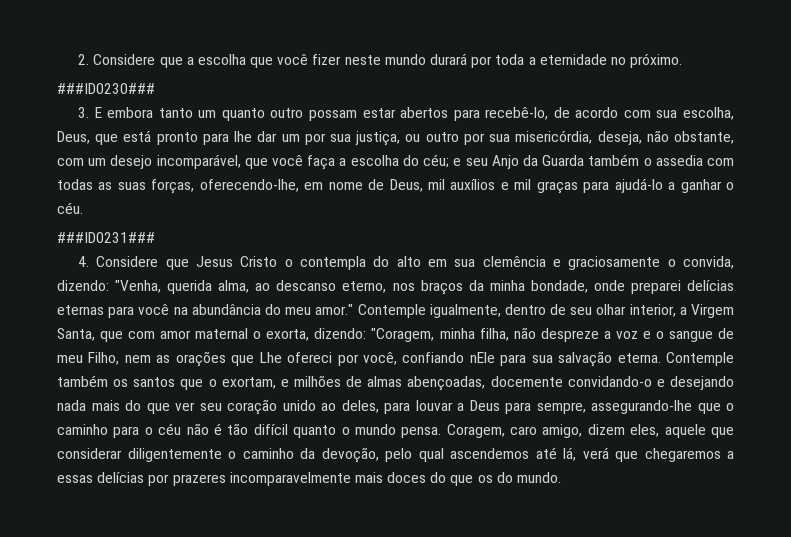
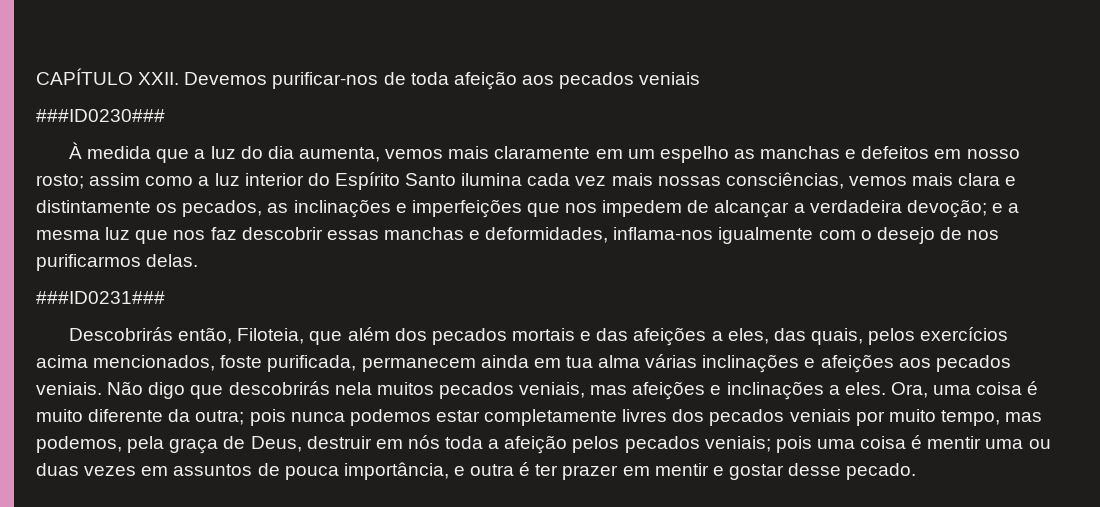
[78,53,683,68] [57,83,155,94] [78,107,734,121] [57,130,734,146] [57,154,735,170] [57,178,735,194] [57,202,83,214] [57,232,155,243] [78,256,734,270] [57,280,734,295] [57,304,734,318] [57,327,734,342] [57,351,734,367] [57,375,734,391] [57,399,734,415] [57,423,735,438] [57,447,734,463] [57,472,562,486] 2. Considere que a escolha que você fizer neste mundo durará por toda a eternidade no próximo. // ###ID0230### // 3. E embora tanto um quanto outro possam estar abertos para recebê-lo, de acordo com sua escolha, Deus, que está pronto para lhe dar um por sua justiça, ou outro por sua misericórdia, deseja, não obstante, com um desejo incomparável, que você faça a escolha do céu; e seu Anjo da Guarda também o assedia com todas as suas forças, oferecendo-lhe, em nome de Deus, mil auxílios e mil graças para ajudá-lo a ganhar o céu. // ###ID0231### // 4. Considere que Jesus Cristo o contempla do alto em sua clemência e graciosamente o convida, dizendo: "Venha, querida alma, ao descanso eterno, nos braços da minha bondade, onde preparei delícias eternas para você na abundância do meu amor." Contemple igualmente, dentro de seu olhar interior, a Virgem Santa, que com amor maternal o exorta, dizendo: "Coragem, minha filha, não despreze a voz e o sangue de meu Filho, nem as orações que Lhe ofereci por você, confiando nEle para sua salvação eterna. Contemple também os santos que o exortam, e milhões de almas abençoadas, docemente convidando-o e desejando nada mais do que ver seu coração unido ao deles, para louvar a Deus para sempre, assegurando-lhe que o caminho para o céu não é tão difícil quanto o mundo pensa. Coragem, caro amigo, dizem eles, aquele que considerar diligentemente o caminho da devoção, pelo qual ascendemos até lá, verá que chegaremos a essas delícias por prazeres incomparavelmente mais doces do que os do mundo. -> [36,68,701,90] [36,109,165,122] [69,142,1020,163] [36,172,1017,190] [36,199,1020,218] [36,227,1000,244] [36,254,199,271] [36,291,165,304] [69,327,1009,346] [36,354,1011,373] [36,381,1039,400] [36,409,1043,426] [36,435,1051,454] [36,462,917,480] CAPÍTULO XXII. Devemos purificar-nos de toda afeição aos pecados veniais // ###ID0230### // À medida que a luz do dia aumenta, vemos mais claramente em um espelho as manchas e defeitos em nosso rosto; assim como a luz interior do Espírito Santo ilumina cada vez mais nossas consciências, vemos mais clara e distintamente os pecados, as inclinações e imperfeições que nos impedem de alcançar a verdadeira devoção; e a mesma luz que nos faz descobrir essas manchas e deformidades, inflama-nos igualmente com o desejo de nos purificarmos delas. // ###ID0231### // Descobrirás então, Filoteia, que além dos pecados mortais e das afeições a eles, das quais, pelos exercícios acima mencionados, foste purificada, permanecem ainda em tua alma várias inclinações e afeições aos pecados veniais. Não digo que descobrirás nela muitos pecados veniais, mas afeições e inclinações a eles. Ora, uma coisa é muito diferente da outra; pois nunca podemos estar completamente livres dos pecados veniais por muito tempo, mas podemos, pela graça de Deus, destruir em nós toda a afeição pelos pecados veniais; pois uma coisa é mentir uma ou duas vezes em assuntos de pouca importância, e outra é ter prazer em mentir e gostar desse pecado.

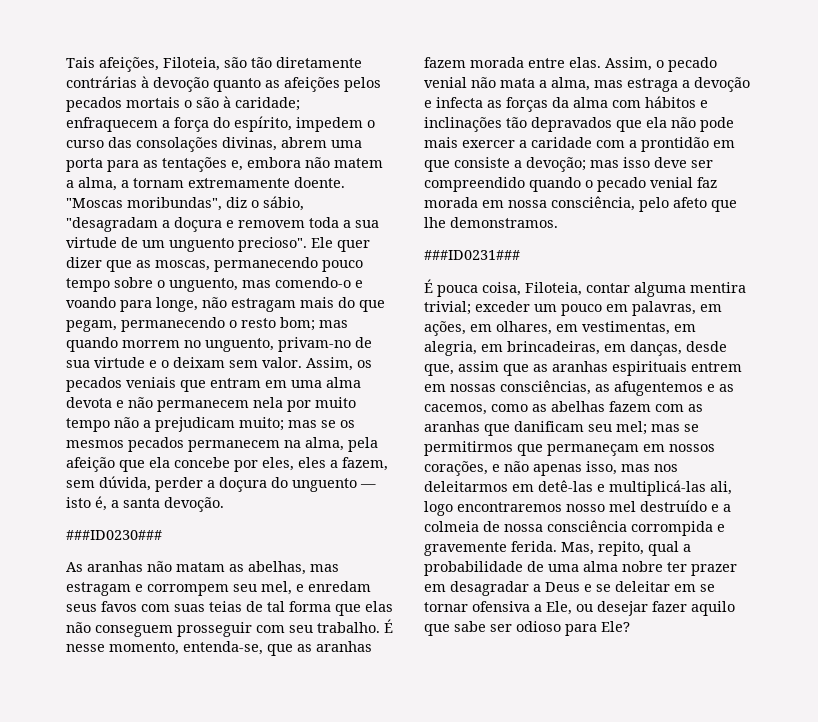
[36,68,701,90] [36,109,165,122] [69,142,1020,163] [36,172,1017,190] [36,199,1020,218] [36,227,1000,244] [36,254,199,271] [36,291,165,304] [69,327,1009,346] [36,354,1011,373] [36,381,1039,400] [36,409,1043,426] [36,435,1051,454] [36,462,917,480] CAPÍTULO XXII. Devemos purificar-nos de toda afeição aos pecados veniais // ###ID0230### // À medida que a luz do dia aumenta, vemos mais claramente em um espelho as manchas e defeitos em nosso rosto; assim como a luz interior do Espírito Santo ilumina cada vez mais nossas consciências, vemos mais clara e distintamente os pecados, as inclinações e imperfeições que nos impedem de alcançar a verdadeira devoção; e a mesma luz que nos faz descobrir essas manchas e deformidades, inflama-nos igualmente com o desejo de nos purificarmos delas. // ###ID0231### // Descobrirás então, Filoteia, que além dos pecados mortais e das afeições a eles, das quais, pelos exercícios acima mencionados, foste purificada, permanecem ainda em tua alma várias inclinações e afeições aos pecados veniais. Não digo que descobrirás nela muitos pecados veniais, mas afeições e inclinações a eles. Ora, uma coisa é muito diferente da outra; pois nunca podemos estar completamente livres dos pecados veniais por muito tempo, mas podemos, pela graça de Deus, destruir em nós toda a afeição pelos pecados veniais; pois uma coisa é mentir uma ou duas vezes em assuntos de pouca importância, e outra é ter prazer em mentir e gostar desse pecado. -> [66,57,362,72] [66,76,381,92] [66,96,300,112] [66,116,375,132] [66,137,362,152] [66,157,383,172] [66,177,345,191] [66,196,304,211] [66,217,379,232] [66,237,370,252] [66,257,363,272] [66,277,363,292] [66,297,385,312] [66,317,348,332] [66,337,372,352] [66,357,372,371] [66,377,361,392] [66,397,356,412] [66,417,355,432] [66,437,378,452] [66,457,388,472] [66,476,376,492] [66,496,224,512] [66,530,162,540] [66,561,339,575] [66,581,371,596] [66,601,393,616] [66,619,393,637] [66,641,372,656] [424,57,717,72] [424,77,750,92] [424,96,708,112] [424,117,734,132] [424,137,735,152] [424,157,713,172] [424,177,717,192] [424,196,737,212] [424,217,558,228] [424,250,520,260] [424,279,746,297] [424,301,722,316] [424,321,696,336] [424,341,727,356] [424,361,742,376] [424,380,734,396] [424,401,703,415] [424,421,699,436] [424,441,715,456] [424,461,678,476] [424,480,732,496] [424,500,731,516] [424,520,725,536] [424,541,691,556] [424,561,737,576] [424,581,715,596] [424,601,735,616] [424,621,630,636] Tais afeições, Filoteia, são tão diretamente contrárias à devoção quanto as afeições pelos pecados mortais o são à caridade; enfraquecem a força do espírito, impedem o curso das consolações divinas, abrem uma porta para as tentações e, embora não matem a alma, a tornam extremamente doente. "Moscas moribundas", diz o sábio, "desagradam a doçura e removem toda a sua virtude de um unguento precioso". Ele quer dizer que as moscas, permanecendo pouco tempo sobre o unguento, mas comendo-o e voando para longe, não estragam mais do que pegam, permanecendo o resto bom; mas quando morrem no unguento, privam-no de sua virtude e o deixam sem valor. Assim, os pecados veniais que entram em uma alma devota e não permanecem nela por muito tempo não a prejudicam muito; mas se os mesmos pecados permanecem na alma, pela afeição que ela concebe por eles, eles a fazem, sem dúvida, perder a doçura do unguento — isto é, a santa devoção. // ###ID0230### // As aranhas não matam as abelhas, mas estragam e corrompem seu mel, e enredam seus favos com suas teias de tal forma que elas não conseguem prosseguir com seu trabalho. É nesse momento, entenda-se, que as aranhas fazem morada entre elas. Assim, o pecado venial não mata a alma, mas estraga a devoção e infecta as forças da alma com hábitos e inclinações tão depravados que ela não pode mais exercer a caridade com a prontidão em que consiste a devoção; mas isso deve ser compreendido quando o pecado venial faz morada em nossa consciência, pelo afeto que lhe demonstramos. // ###ID0231### // É pouca coisa, Filoteia, contar alguma mentira trivial; exceder um pouco em palavras, em ações, em olhares, em vestimentas, em alegria, em brincadeiras, em danças, desde que, assim que as aranhas espirituais entrem em nossas consciências, as afugentemos e as cacemos, como as abelhas fazem com as aranhas que danificam seu mel; mas se permitirmos que permaneçam em nossos corações, e não apenas isso, mas nos deleitarmos em detê-las e multiplicá-las ali, logo encontraremos nosso mel destruído e a colmeia de nossa consciência corrompida e gravemente ferida. Mas, repito, qual a probabilidade de uma alma nobre ter prazer em desagradar a Deus e se deleitar em se tornar ofensiva a Ele, ou desejar fazer aquilo que sabe ser odioso para Ele?

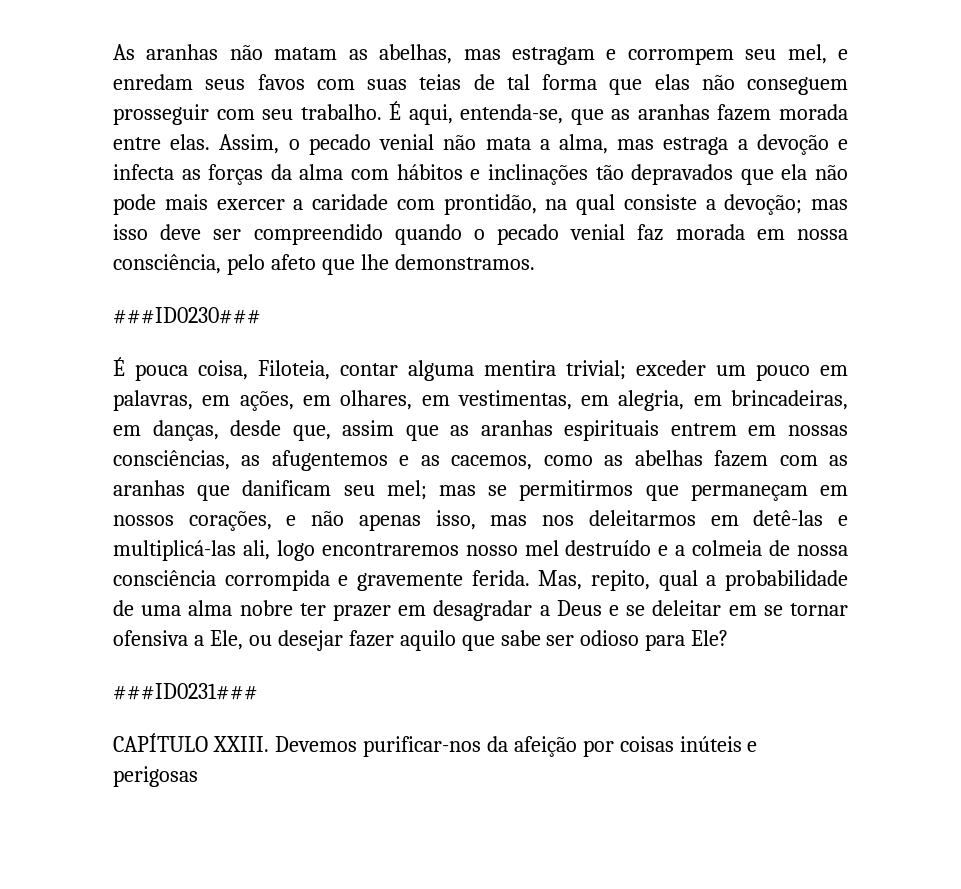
[66,57,362,72] [66,76,381,92] [66,96,300,112] [66,116,375,132] [66,137,362,152] [66,157,383,172] [66,177,345,191] [66,196,304,211] [66,217,379,232] [66,237,370,252] [66,257,363,272] [66,277,363,292] [66,297,385,312] [66,317,348,332] [66,337,372,352] [66,357,372,371] [66,377,361,392] [66,397,356,412] [66,417,355,432] [66,437,378,452] [66,457,388,472] [66,476,376,492] [66,496,224,512] [66,530,162,540] Tais afeições, Filoteia, são tão diretamente contrárias à devoção quanto as afeições pelos pecados mortais o são à caridade; enfraquecem a força do espírito, impedem o curso das consolações divinas, abrem uma porta para as tentações e, embora não matem a alma, a tornam extremamente doente. "Moscas moribundas", diz o sábio, "desagradam a doçura e removem toda a sua virtude de um unguento precioso". Ele quer dizer que as moscas, permanecendo pouco tempo sobre o unguento, mas comendo-o e voando para longe, não estragam mais do que pegam, permanecendo o resto bom; mas quando morrem no unguento, privam-no de sua virtude e o deixam sem valor. Assim, os pecados veniais que entram em uma alma devota e não permanecem nela por muito tempo não a prejudicam muito; mas se os mesmos pecados permanecem na alma, pela afeição que ela concebe por eles, eles a fazem, sem dúvida, perder a doçura do unguento — isto é, a santa devoção. // ###ID0230### // -> (113, 52) none
[66,642,179,655] nesse momento, -> [408,104,453,125] aqui,
[629,137,735,152] [424,160,450,172] a prontidão em que -> [443,194,615,215] prontidão, na qual
[424,250,520,260] ###ID0231### -> [113,307,261,324] ###ID0230###
(630, 626) none -> [113,683,258,700] [113,733,758,757] [113,766,198,787] // ###ID0231### // CAPÍTULO XXIII. Devemos purificar-nos da afeição por coisas inúteis e perigosas

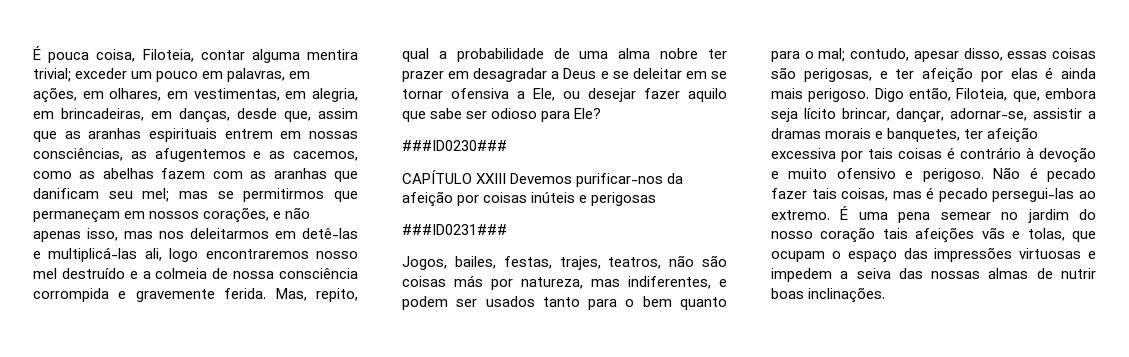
[113,44,848,65] [113,74,848,95] [113,101,848,125] [113,134,848,155] [113,164,849,185] [113,194,848,215] [113,224,848,245] [113,254,535,275] [113,307,261,324] As aranhas não matam as abelhas, mas estragam e corrompem seu mel, e enredam seus favos com suas teias de tal forma que elas não conseguem prosseguir com seu trabalho. É aqui, entenda-se, que as aranhas fazem morada entre elas. Assim, o pecado venial não mata a alma, mas estraga a devoção e infecta as forças da alma com hábitos e inclinações tão depravados que ela não pode mais exercer a caridade com prontidão, na qual consiste a devoção; mas isso deve ser compreendido quando o pecado venial faz morada em nossa consciência, pelo afeto que lhe demonstramos. // ###ID0230### // -> (33, 53) none
[113,683,258,700] ###ID0231### -> [402,140,507,151] ###ID0230###
[212,736,269,752] XXIII. -> [476,173,507,184] XXIII
(198, 776) none -> [402,224,507,235] [402,255,727,270] [402,275,727,290] [402,296,727,310] [771,48,1096,62] [771,67,1096,83] [771,87,1096,102] [771,108,1096,123] [771,127,1039,143] [771,147,1096,163] [771,167,1096,182] [771,187,1096,202] [771,206,1096,223] [771,227,1096,243] [771,247,1096,263] [771,268,1096,282] [771,287,886,303] // ###ID0231### // Jogos, bailes, festas, trajes, teatros, não são coisas más por natureza, mas indiferentes, e podem ser usados tanto para o bem quanto para o mal; contudo, apesar disso, essas coisas são perigosas, e ter afeição por elas é ainda mais perigoso. Digo então, Filoteia, que, embora seja lícito brincar, dançar, adornar-se, assistir a dramas morais e banquetes, ter afeição excessiva por tais coisas é contrário à devoção e muito ofensivo e perigoso. Não é pecado fazer tais coisas, mas é pecado persegui-las ao extremo. É uma pena semear no jardim do nosso coração tais afeições vãs e tolas, que ocupam o espaço das impressões virtuosas e impedem a seiva das nossas almas de nutrir boas inclinações.

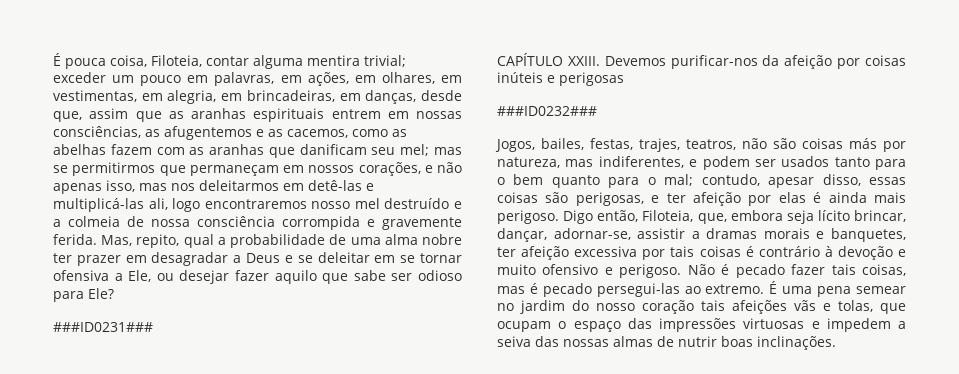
[402,140,507,151] ###ID0230### -> [53,322,153,332] ###ID0231###
[476,173,507,184] XXIII -> [567,56,600,66] XXIII.
[402,224,507,235] ###ID0231### -> [497,106,597,116] ###ID0232###

